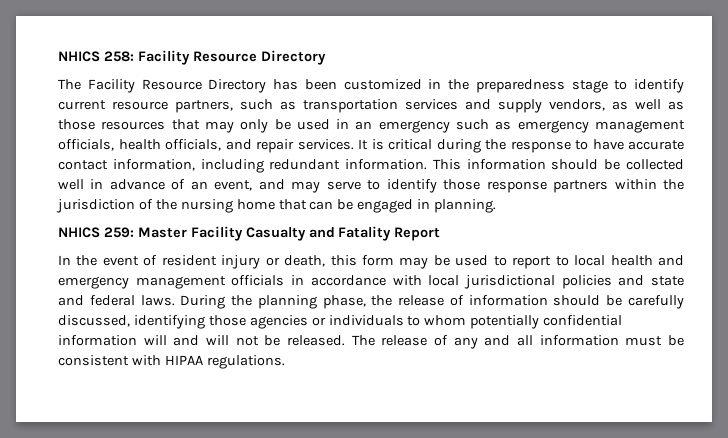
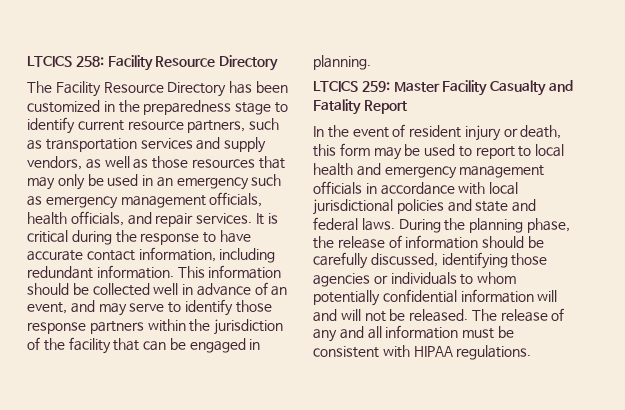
[58,51,100,62] NHICS -> [27,56,72,67] LTCICS
[180,199,275,213] nursing home -> [68,337,111,354] facility
[58,227,100,238] NHICS -> [313,81,358,92] LTCICS

